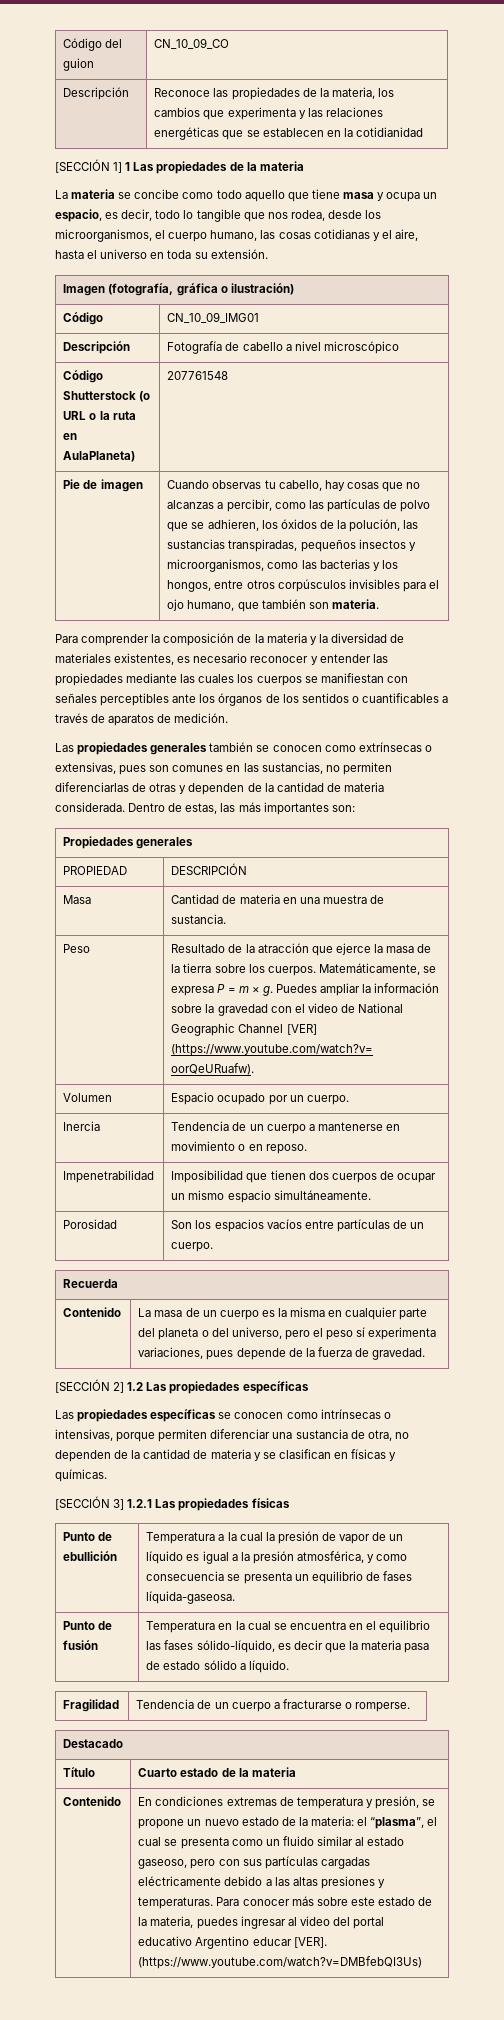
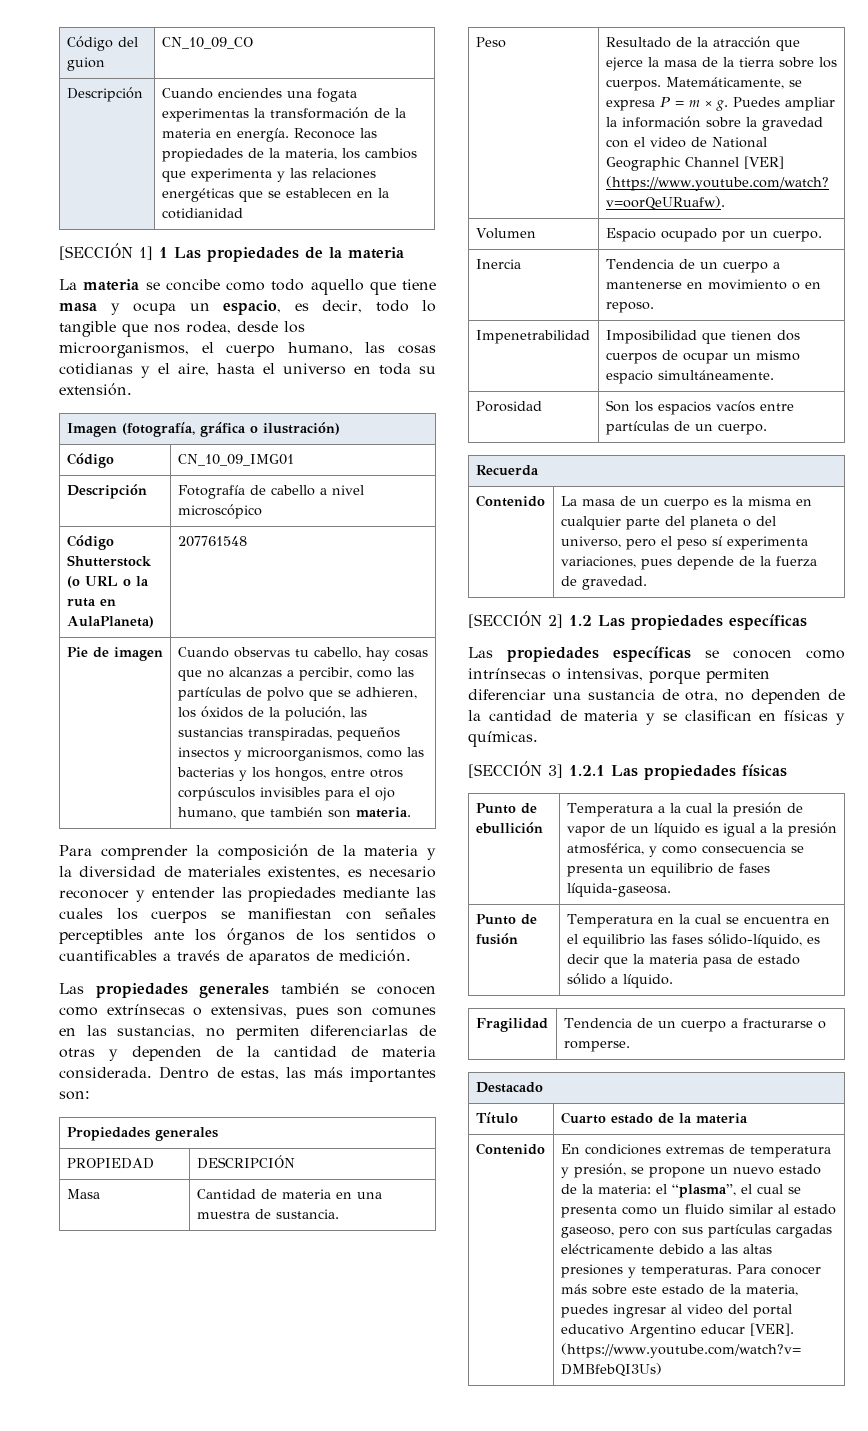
(130, 93) none -> [161,88,357,102] [161,107,406,122] [161,128,289,142] Cuando enciendes una fogata experimentas la transformación de la materia en energía.

